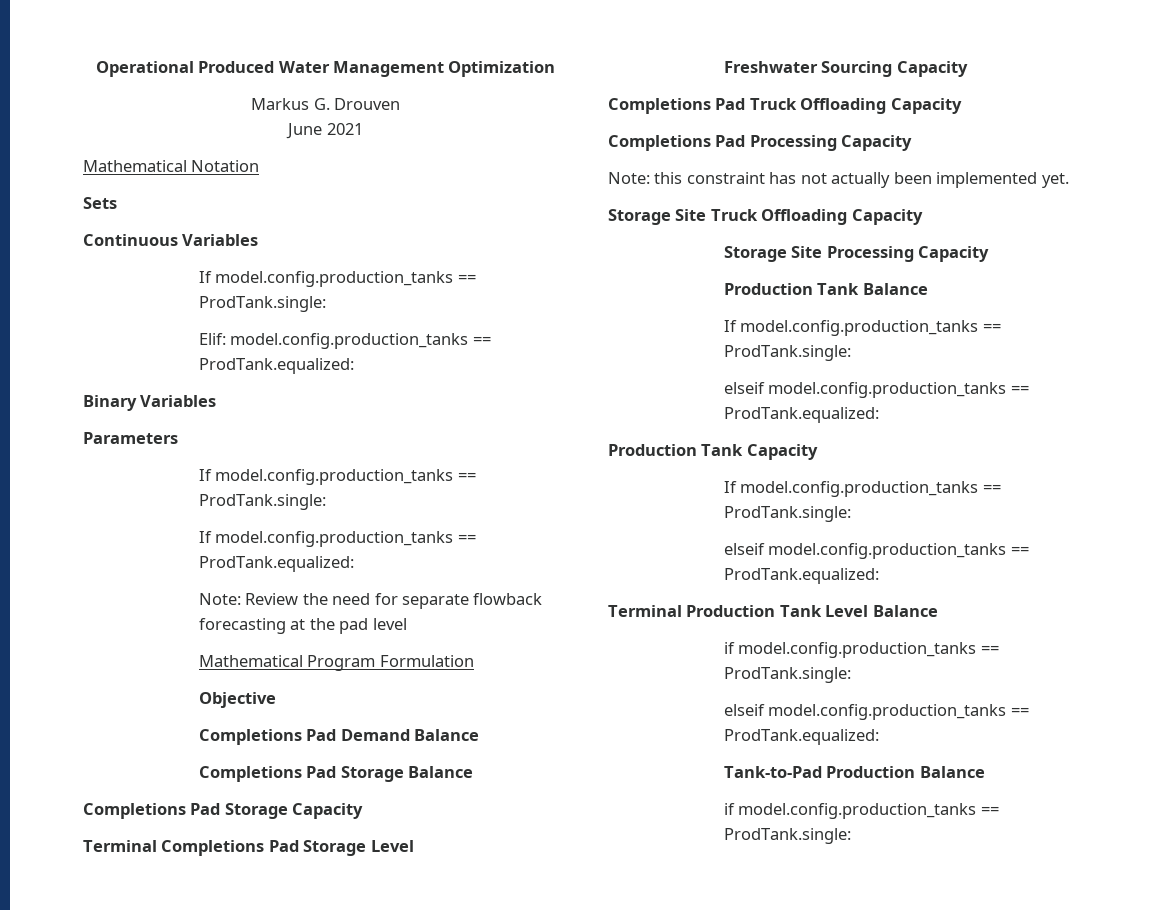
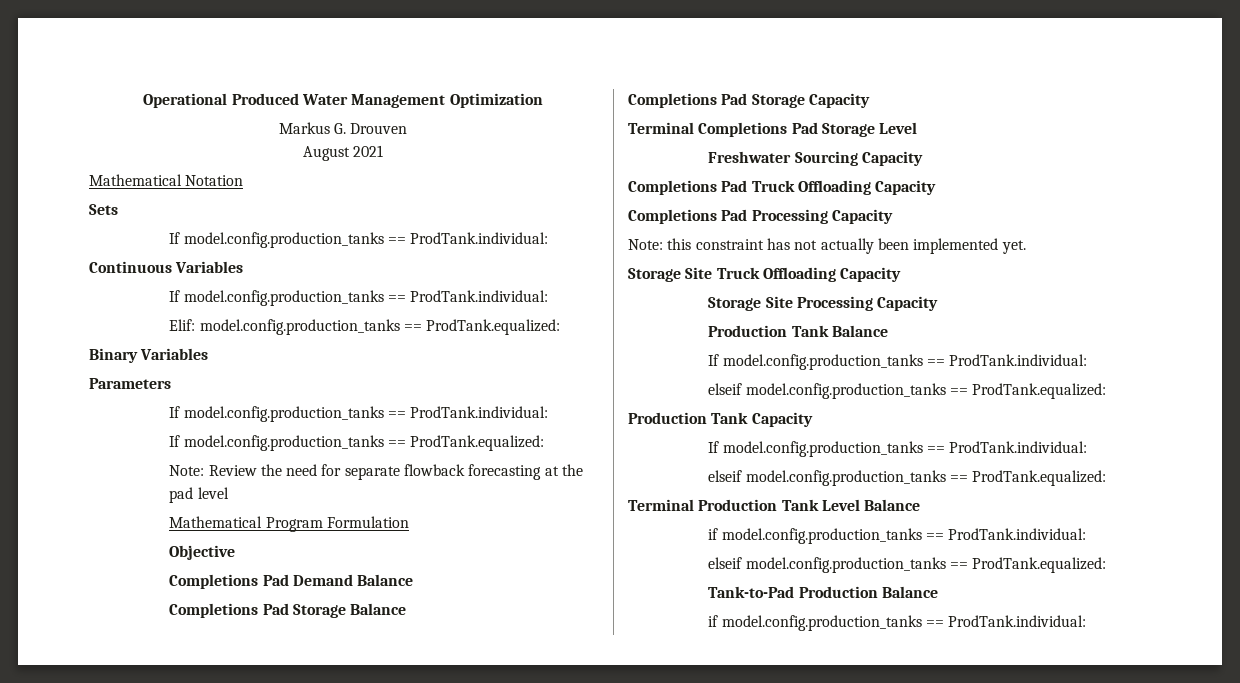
[286,123,323,139] June -> [302,146,350,161] August
(117, 203) none -> [169,232,549,248] // If model.config.production_tanks == ProdTank.individual:
[198,296,326,312] ProdTank.single: -> [410,290,549,302] ProdTank.individual:
[198,494,326,510] ProdTank.single: -> [410,406,549,418] ProdTank.individual:
[723,345,851,361] ProdTank.single: -> [949,354,1088,366] ProdTank.individual:
[723,506,851,522] ProdTank.single: -> [949,441,1088,453] ProdTank.individual:
[723,667,851,683] ProdTank.single: -> [948,528,1087,540] ProdTank.individual:
[723,828,851,844] ProdTank.single: -> [948,615,1087,627] ProdTank.individual:

